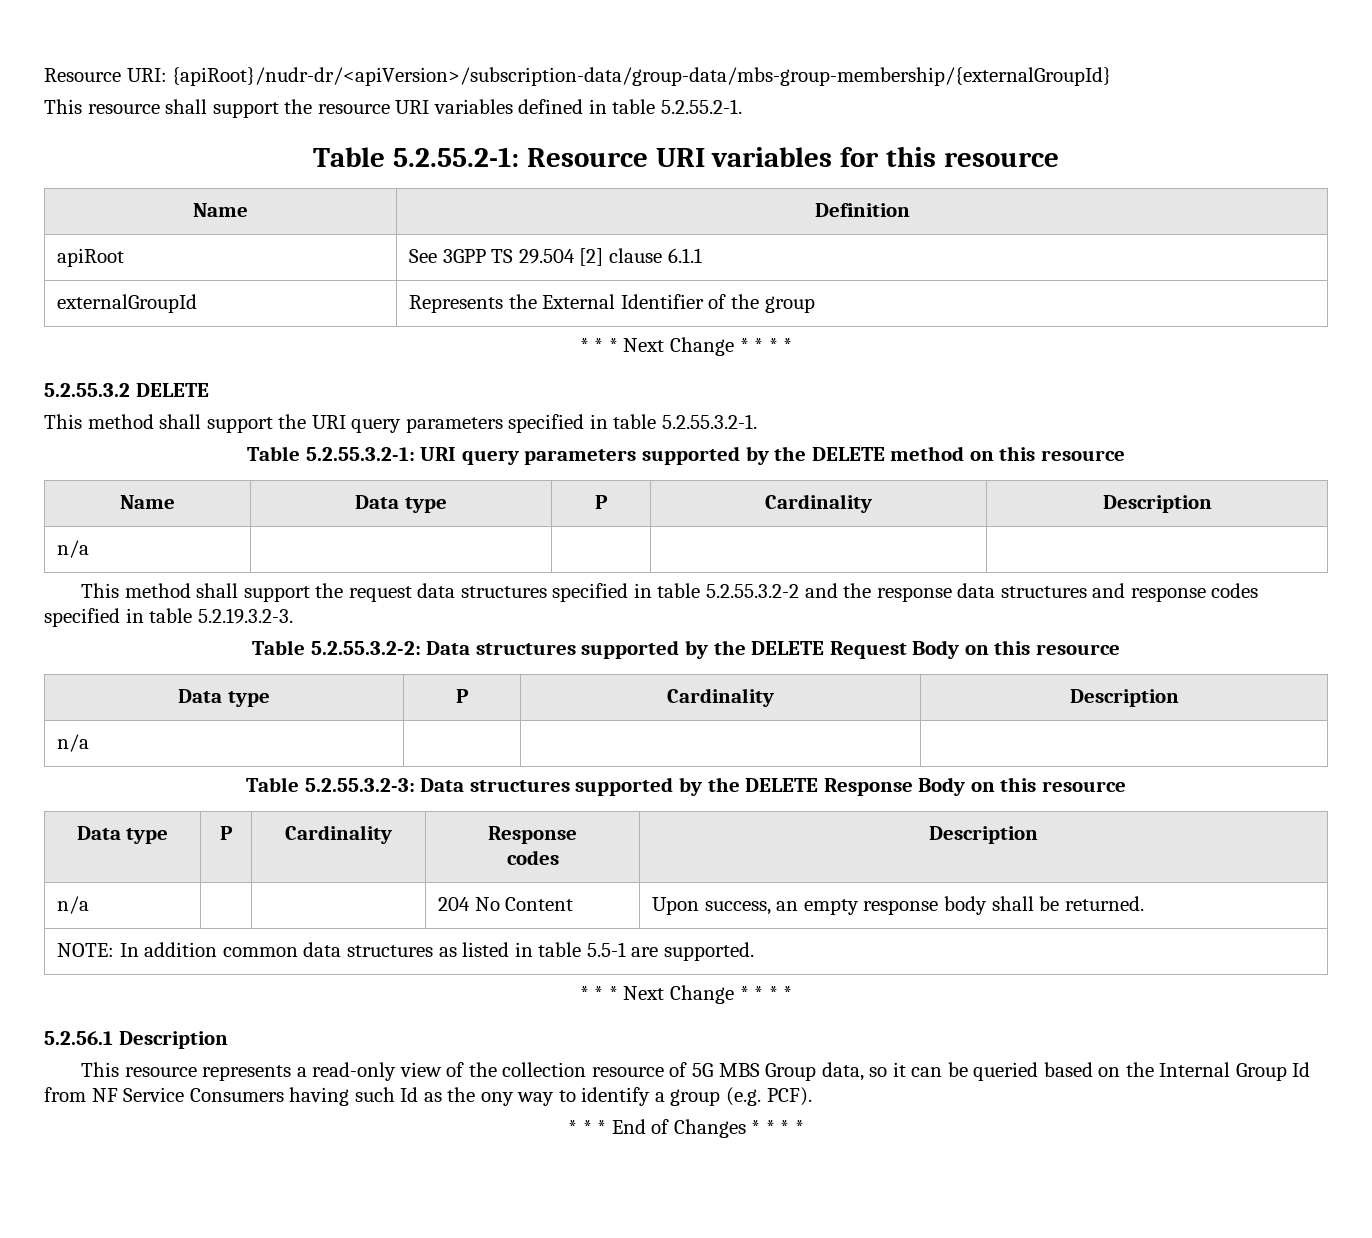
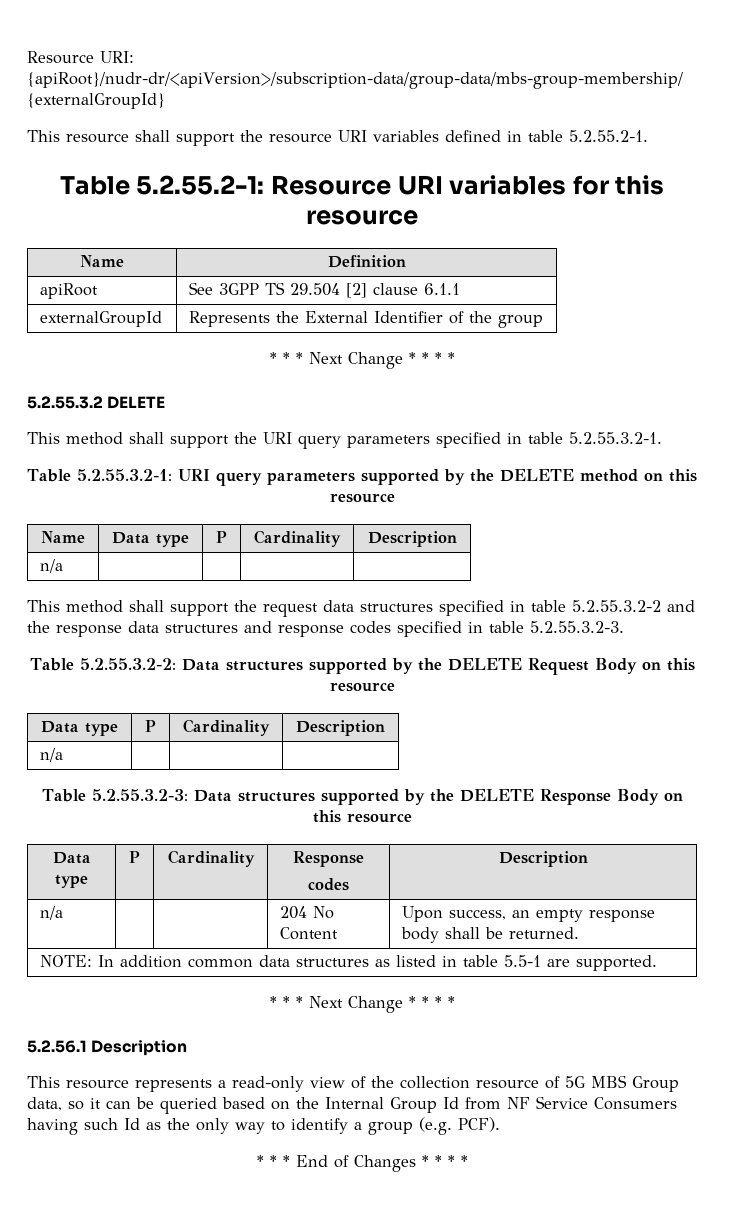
[197,608,293,624] 5.2.19.3.2-3. -> [530,621,624,633] 5.2.55.3.2-3.
[480,1092,514,1106] ony -> [196,1118,229,1134] only

